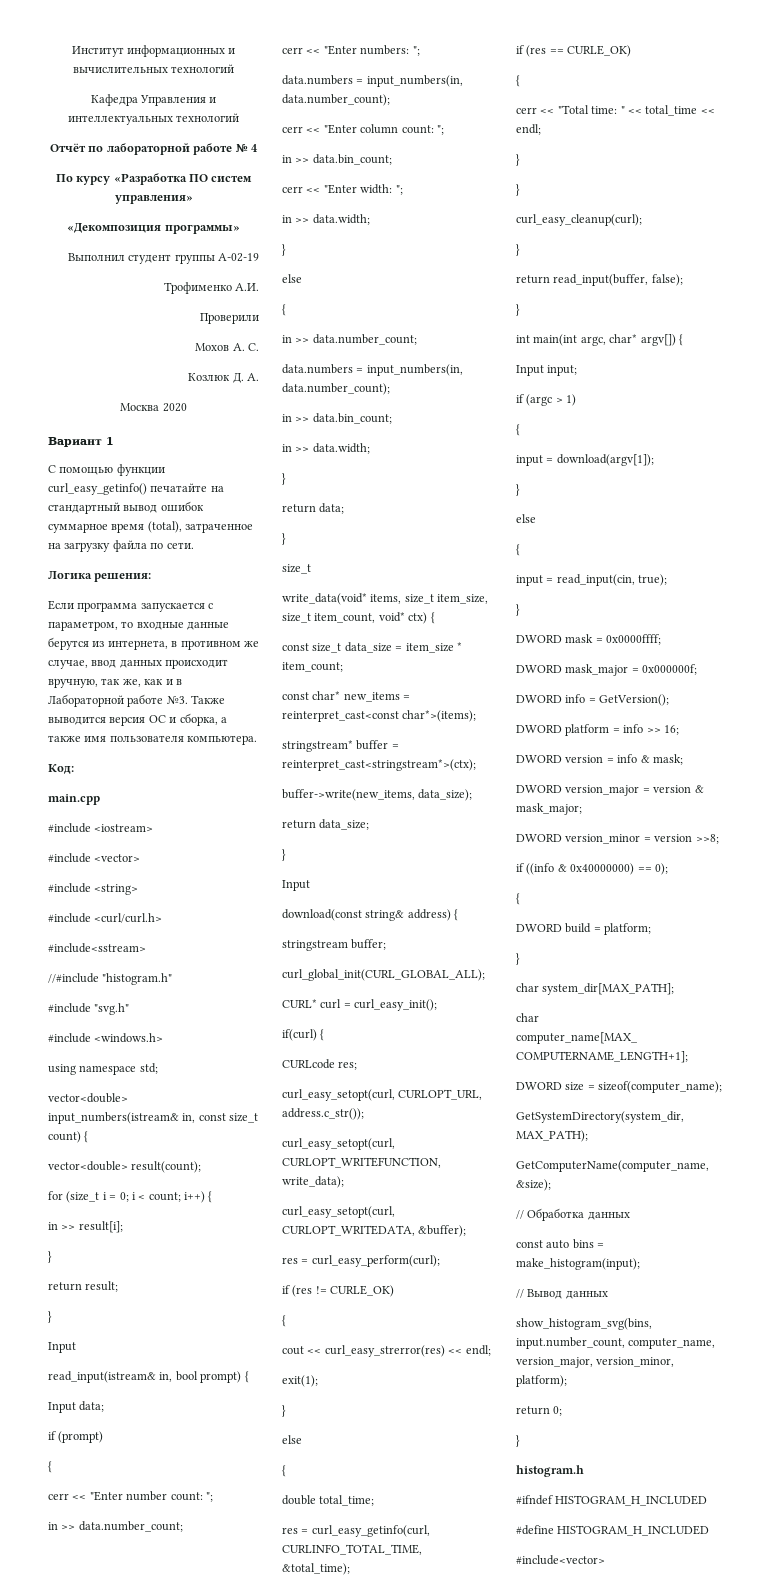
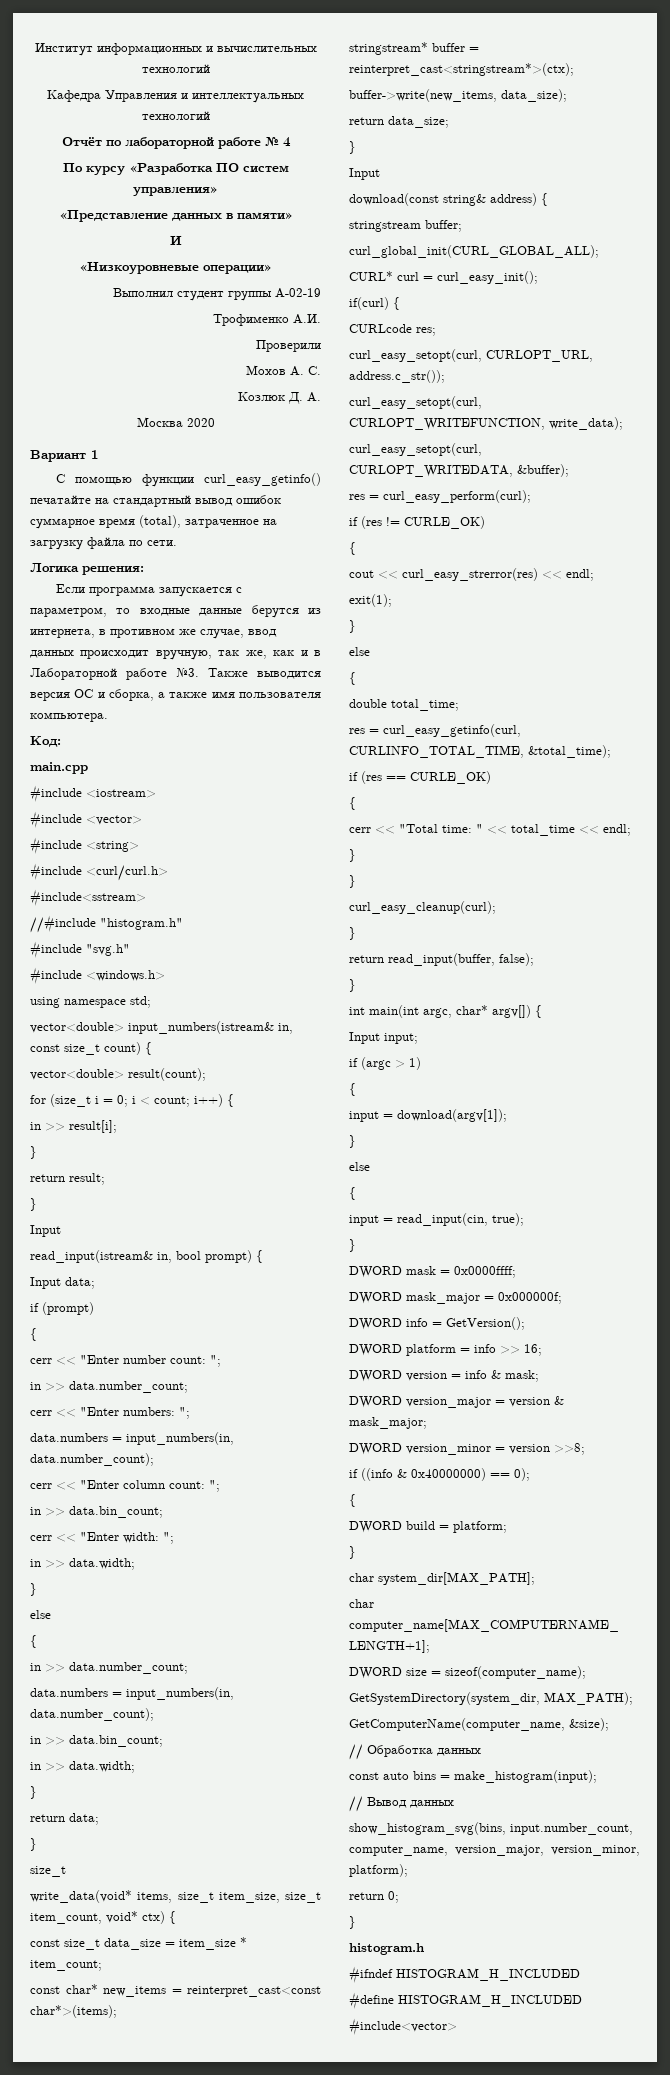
[67,223,240,234] «Декомпозиция программы» -> [58,210,293,222] [169,235,182,245] [79,261,272,274] «Представление данных в памяти» // И // «Низкоуровневые операции»

